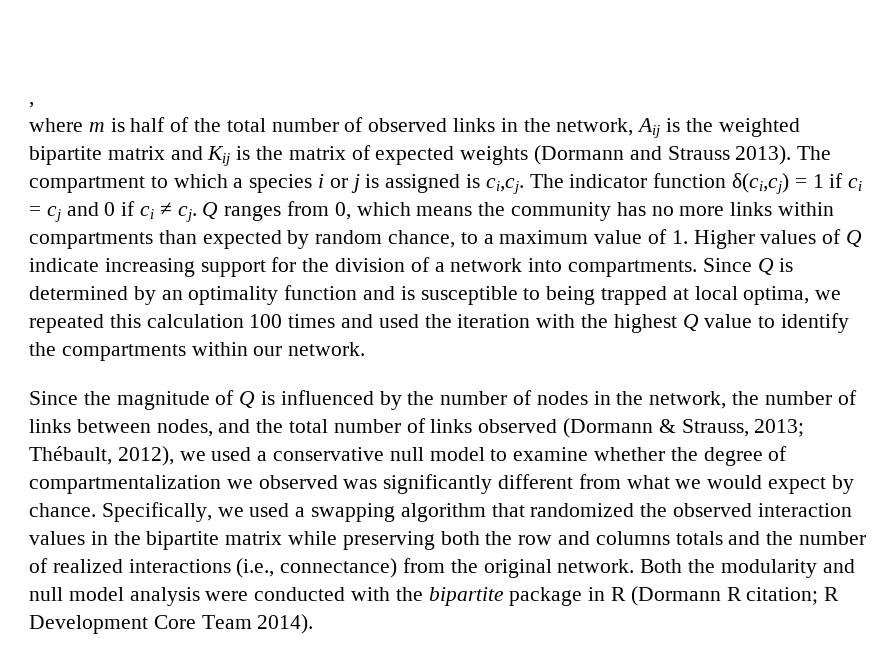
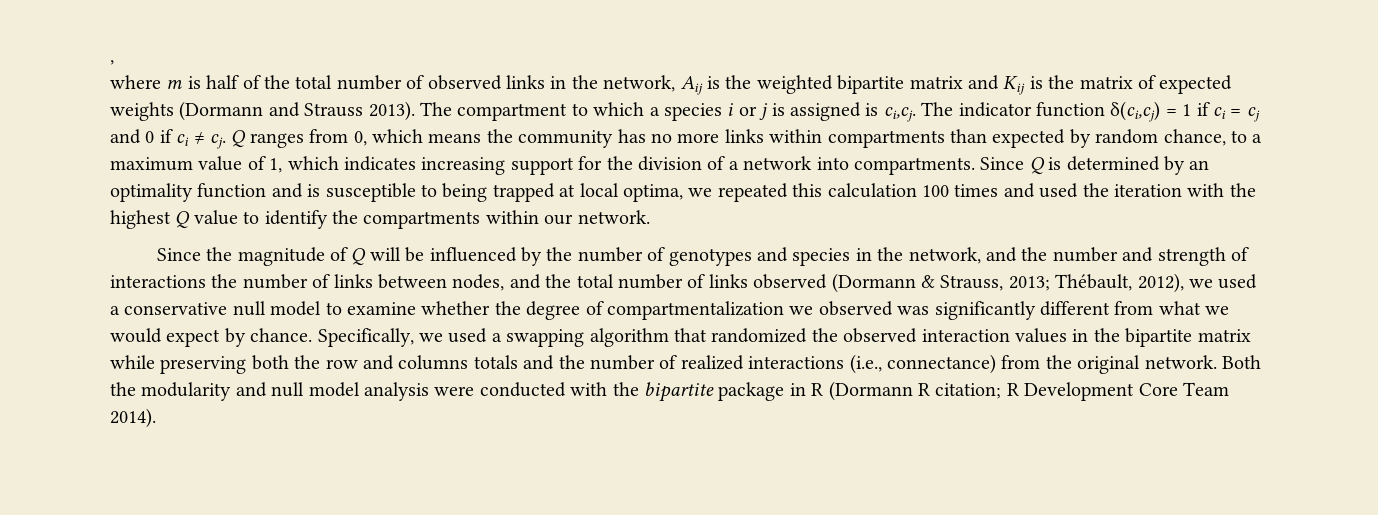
[671,229,863,249] [29,258,99,272] 1. Higher values of Q indicate -> [269,156,416,173] 1, which indicates
[261,391,276,405] is -> [369,247,425,262] will be
[536,391,727,409] nodes in the network, -> [668,247,1249,266] [110,275,206,288] genotypes and species in the network, and the number and strength of interactions

